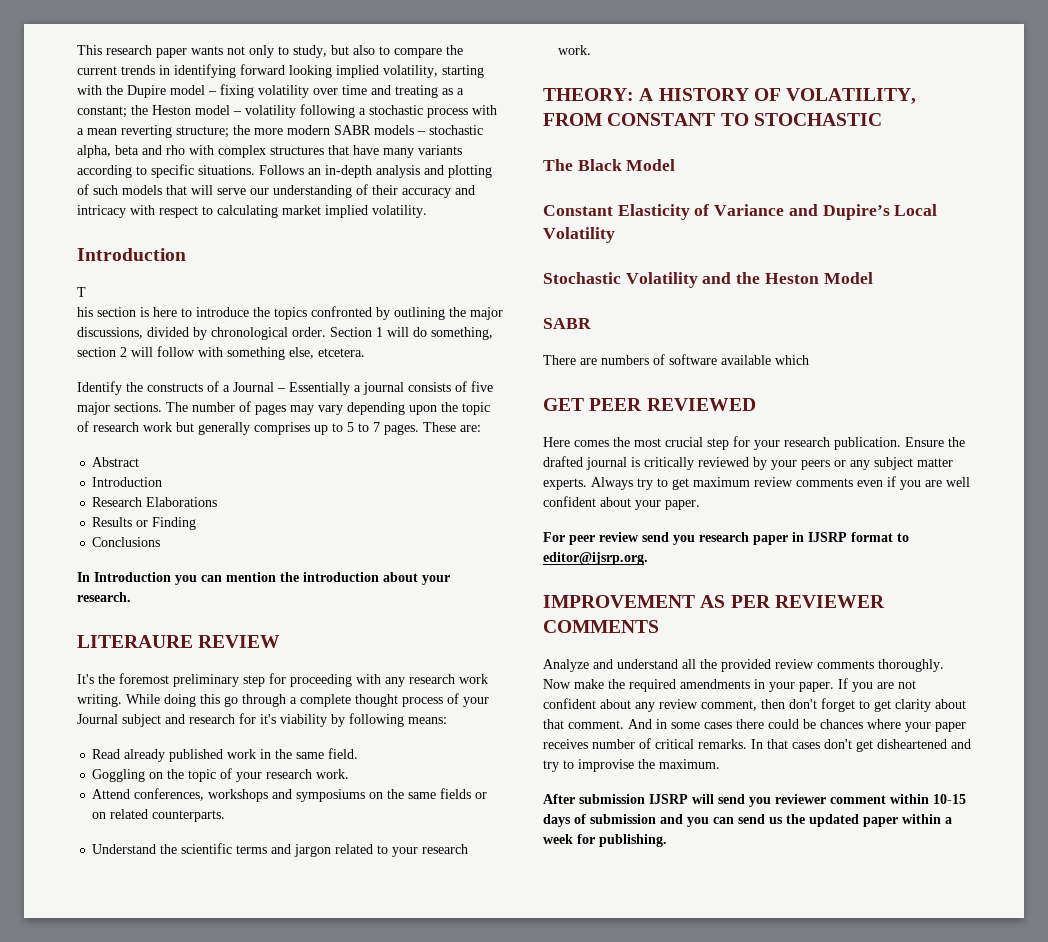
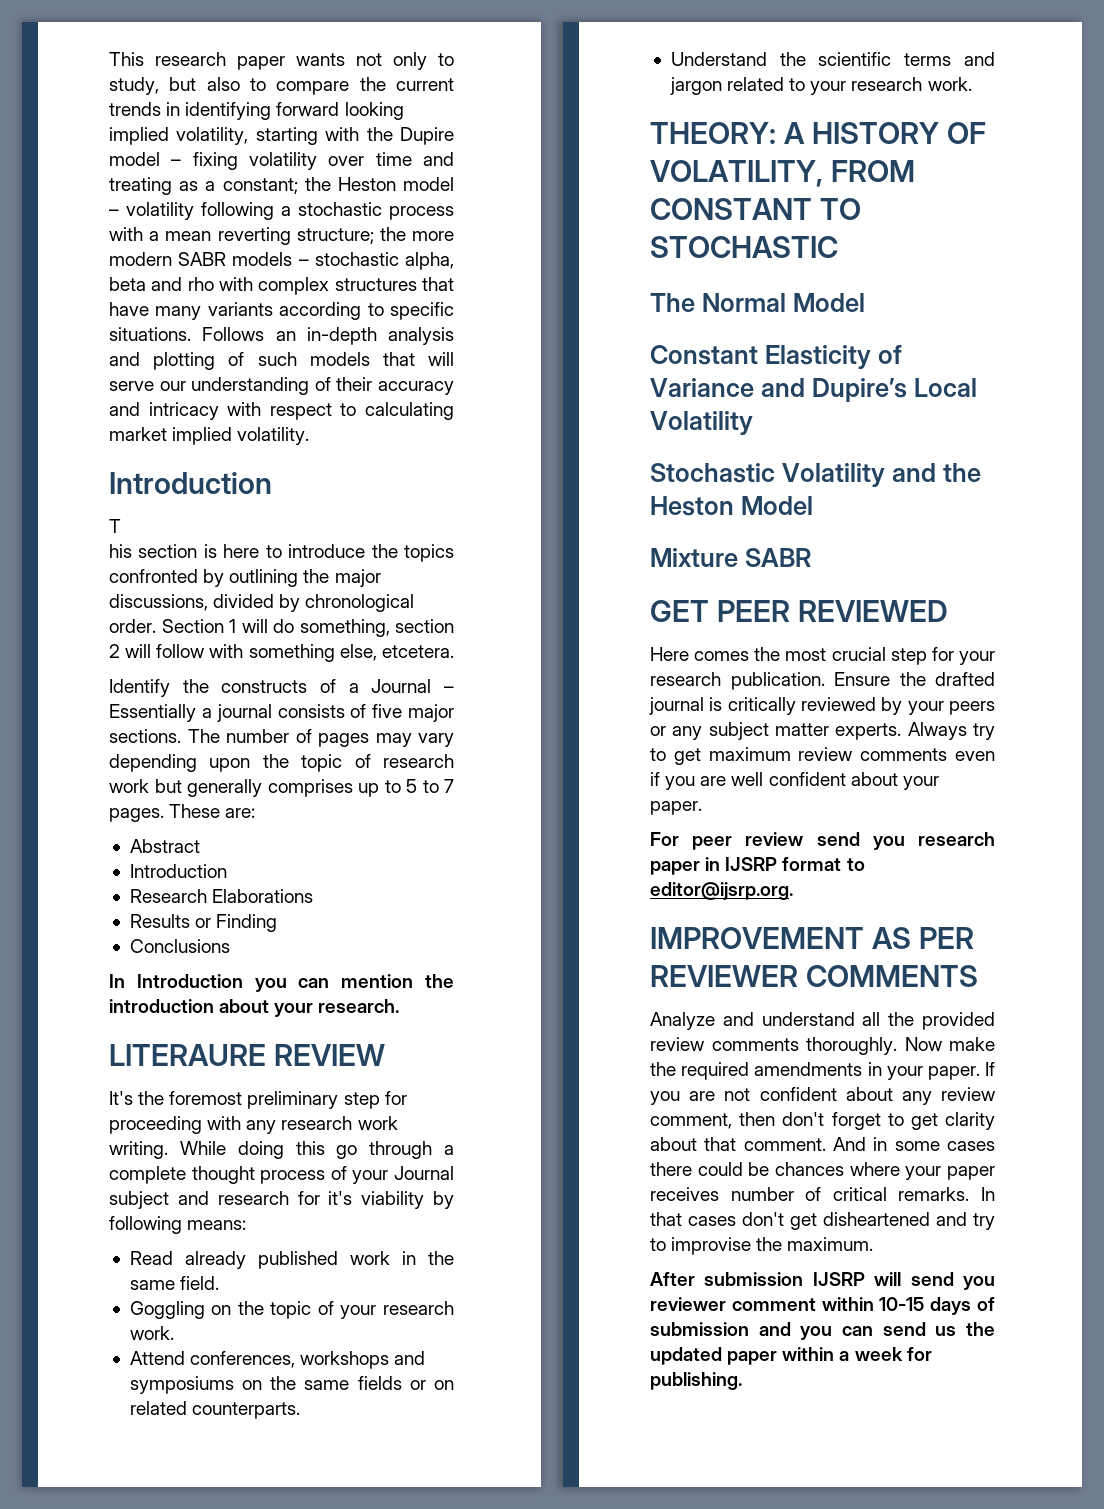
[577,159,622,171] Black -> [701,293,786,312] Normal
[543,318,591,329] [543,354,809,365] SABR // There are numbers of software available which -> [650,548,811,567] Mixture SABR

